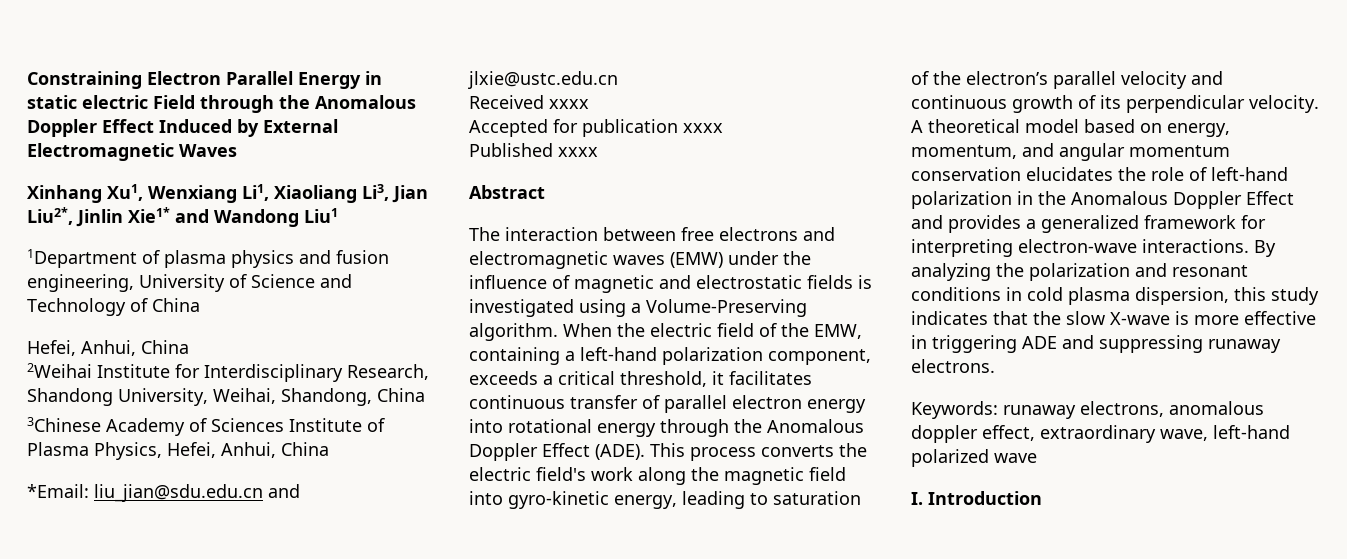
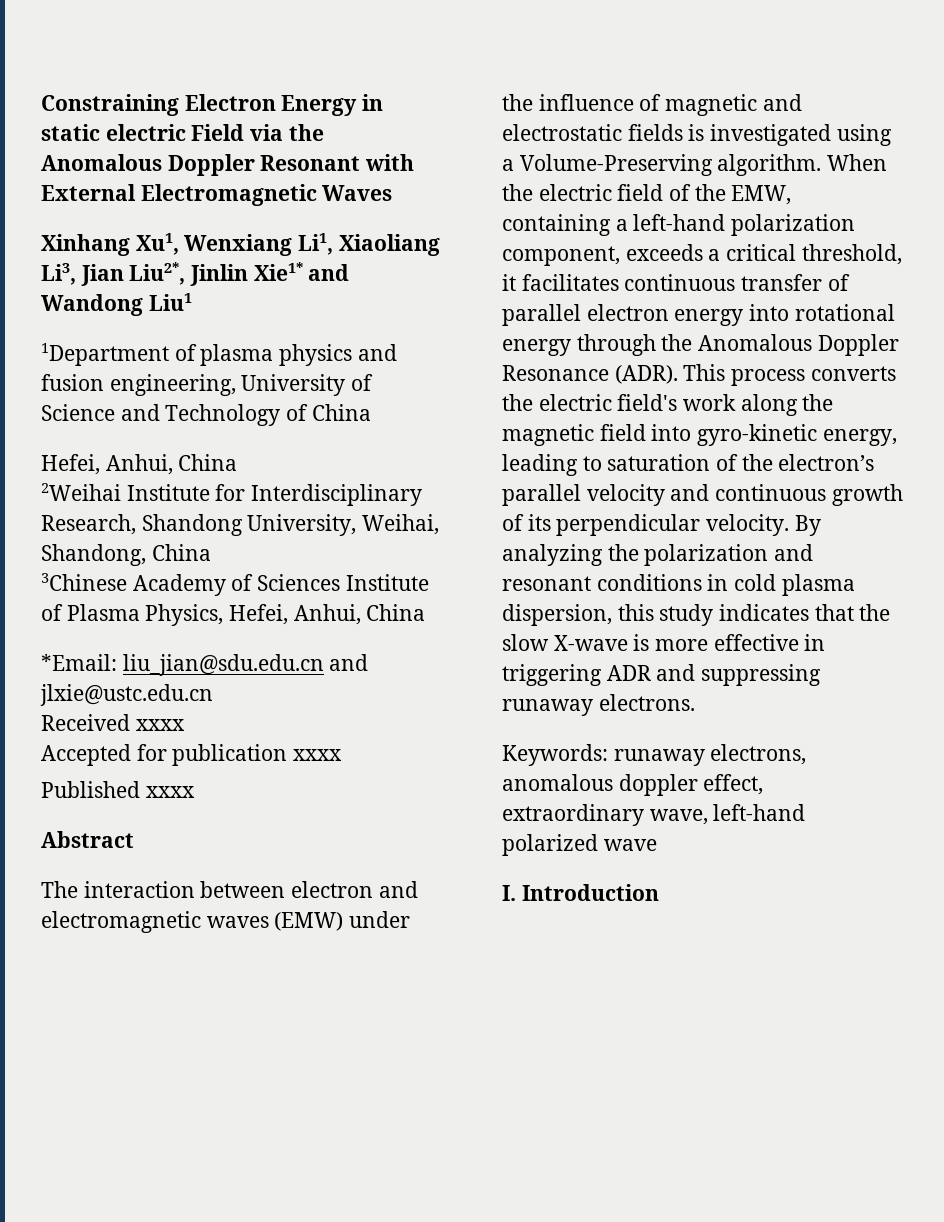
[226,71,293,85] Parallel -> (276, 102) none
[200,95,416,113] [27,119,259,137] through the Anomalous Doppler Effect Induced by -> [250,124,324,141] [41,154,415,176] via the Anomalous Doppler Resonant with
[681,227,798,241] free electrons -> [291,881,374,898] electron
[542,443,645,460] Effect (ADE). -> [502,365,678,384] Resonance (ADR).
[911,119,1230,137] [911,143,1230,161] [911,167,1288,181] [911,191,1294,209] [911,215,1266,233] [911,239,1249,257] A theoretical model based on energy, momentum, and angular momentum conservation elucidates the role of left-hand polarization in the Anomalous Doppler Effect and provides a generalized framework for interpreting electron-wave interactions. -> (790, 525) none
[1022,336,1057,349] ADE -> [606,665,651,681] ADR

